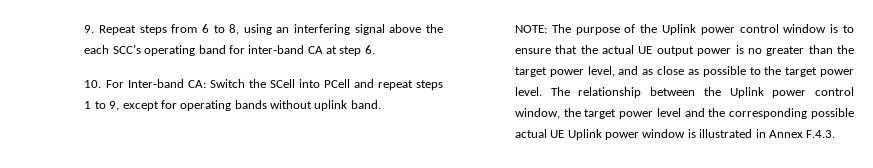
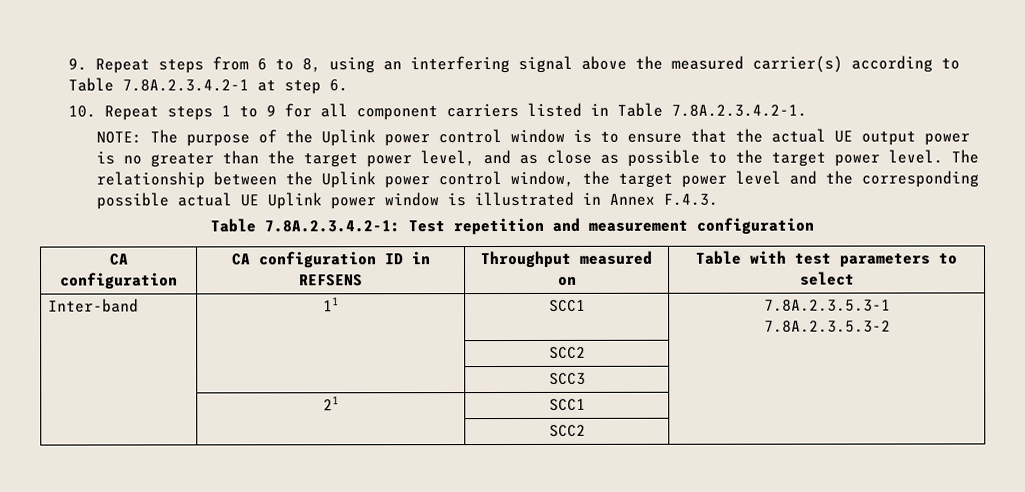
[84,44,375,56] [84,79,443,90] [84,100,381,111] each SCC’s operating band for inter-band CA at step 6. // 10. For Inter-band CA: Switch the SCell into PCell and repeat steps 1 to 9, except for operating bands without uplink band. -> [670,55,960,73] [67,77,348,95] [67,102,807,121] measured carrier(s) according to Table 7.8A.2.3.4.2-1 at step 6. // 10. Repeat steps 1 to 9 for all component carriers listed in Table 7.8A.2.3.4.2-1.
(836, 134) none -> [210,217,814,236] [109,253,129,266] [60,272,178,290] [231,251,431,269] [299,274,363,287] [481,250,653,269] [557,276,577,286] [696,250,958,268] [799,271,855,286] [48,298,140,313] [323,297,339,312] [548,299,586,312] [763,299,891,312] [763,320,891,333] [548,346,586,359] [548,372,586,385] [323,396,339,411] [548,398,586,411] [548,424,586,437] // Table 7.8A.2.3.4.2-1: Test repetition and measurement configuration // CA configuration | CA configuration ID in REFSENS | Throughput measured on | Table with test parameters to select // Inter-band | 11 | SCC1 | 7.8A.2.3.5.3-1 // 7.8A.2.3.5.3-2 // | | SCC2 | // | | SCC3 | // | 21 | SCC1 | // | | SCC2 |

